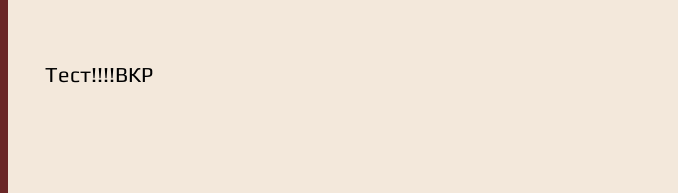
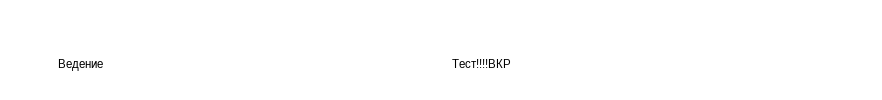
(45, 75) none -> [58,59,103,71] Ведение //

